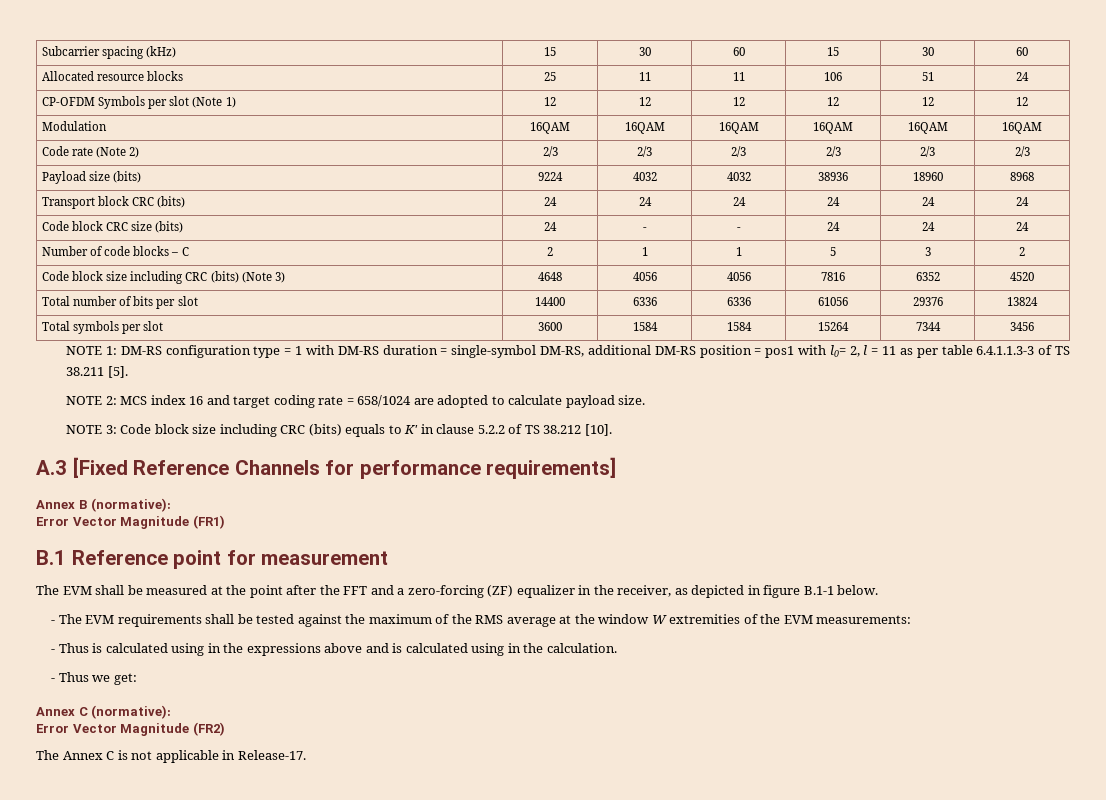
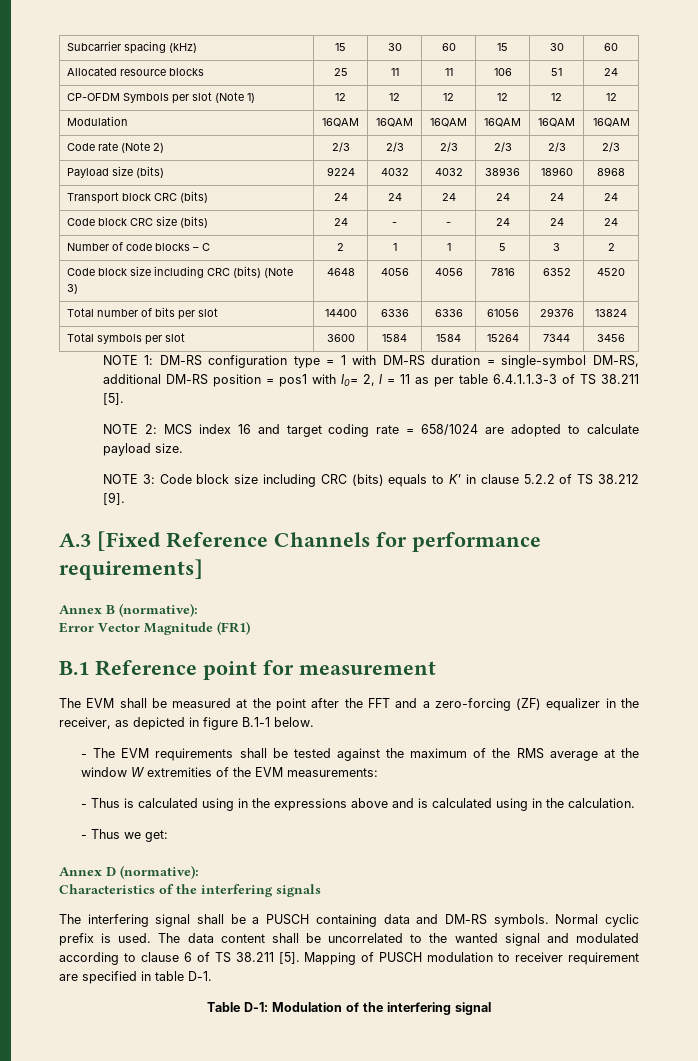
[584,424,612,436] [10]. -> [102,492,125,505] [9].
[78,705,172,719] [36,722,225,736] [36,750,306,763] C (normative): // Error Vector Magnitude (FR2) // The Annex C is not applicable in Release-17. -> [106,865,199,879] [59,884,321,897] [59,914,639,927] [59,933,640,946] [59,952,639,965] [59,971,212,984] [207,1002,491,1015] D (normative): // Characteristics of the interfering signals // The interfering signal shall be a PUSCH containing data and DM-RS symbols. Normal cyclic prefix is used. The data content shall be uncorrelated to the wanted signal and modulated according to clause 6 of TS 38.211 [5]. Mapping of PUSCH modulation to receiver requirement are specified in table D-1. // Table D-1: Modulation of the interfering signal

